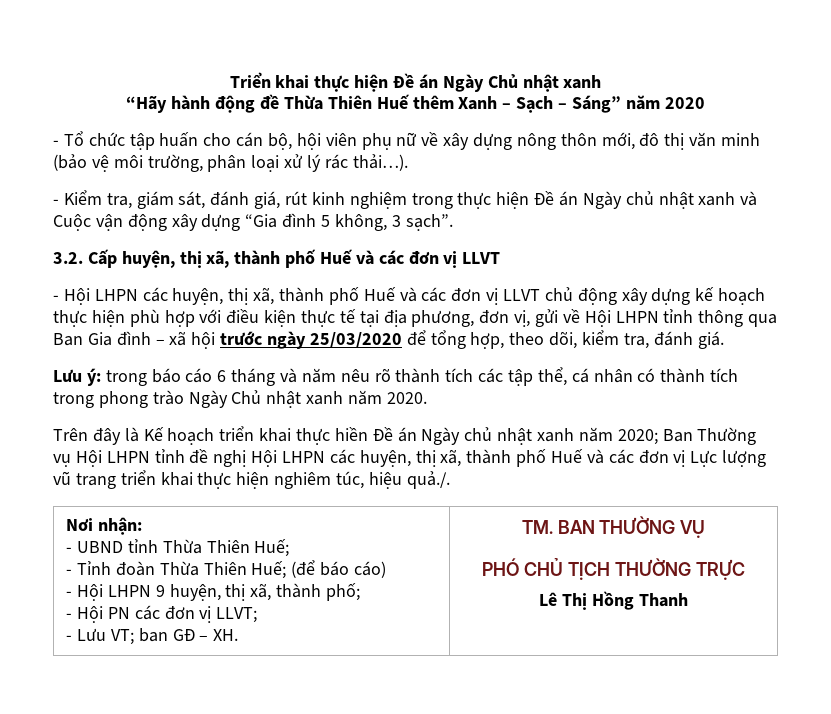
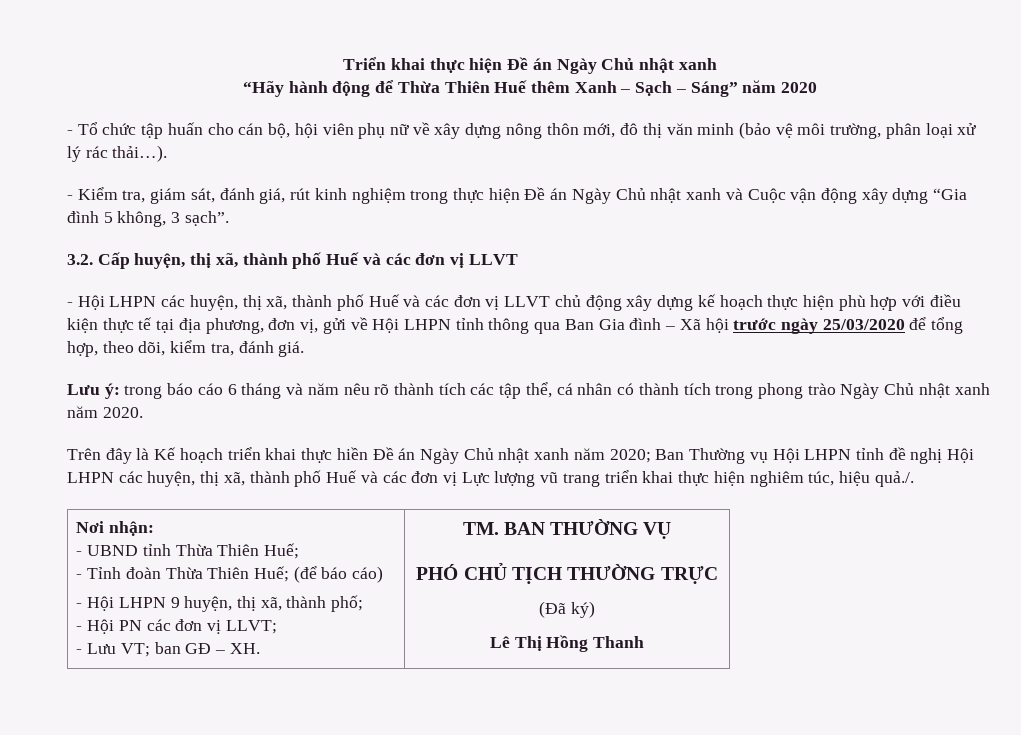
[260,94,280,109] đề -> [375,80,395,93] để
[625,191,654,205] chủ -> [615,188,646,200] Chủ
[169,331,187,346] xã -> [679,319,701,330] Xã
[464,427,493,441] chủ -> [463,448,494,460] Chủ
(745, 569) none -> [539,601,595,618] // (Đã ký)

